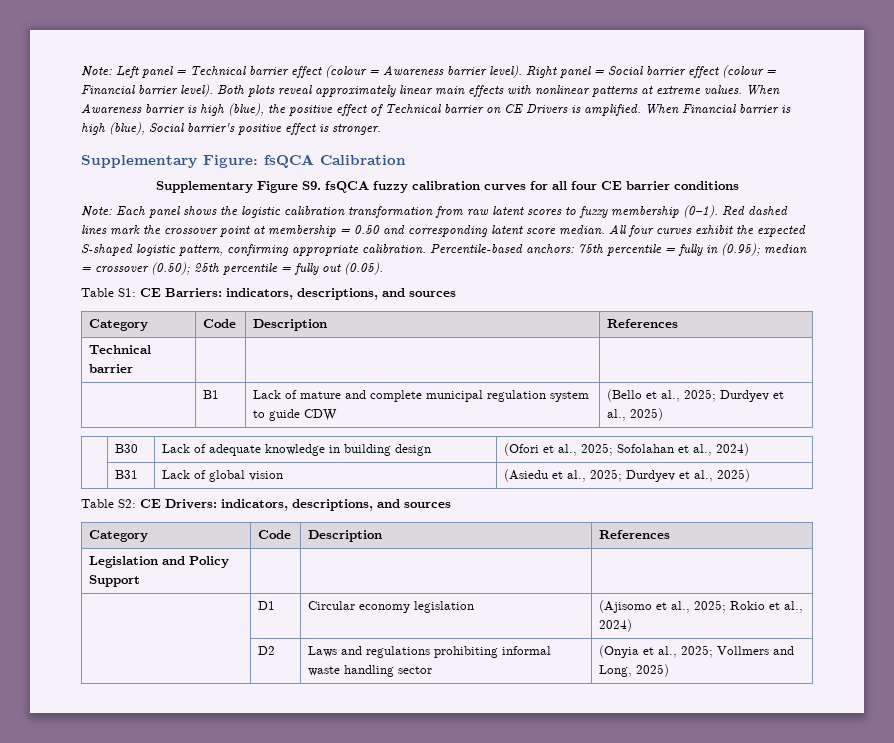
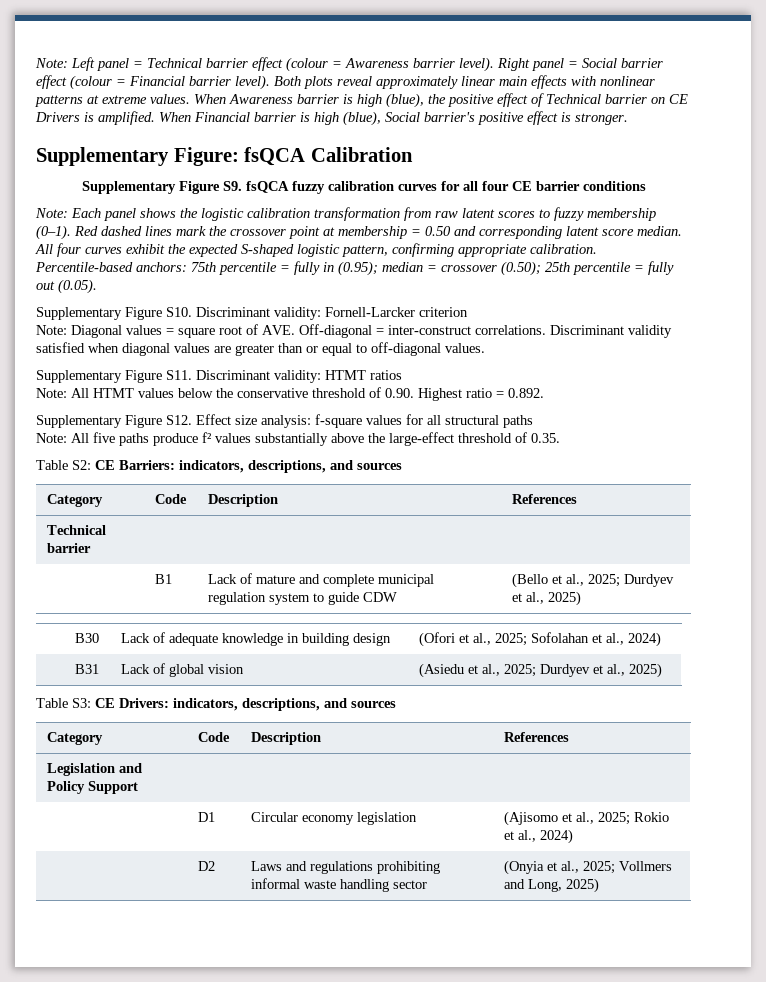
[81,288,136,297] // Table S1: -> [36,307,468,320] [36,324,672,338] [36,342,485,356] [36,370,402,383] [36,387,544,401] [36,414,533,428] [36,432,560,446] [36,460,91,470] // Supplementary Figure S10. Discriminant validity: Fornell-Larcker criterion // Note: Diagonal values = square root of AVE. Off-diagonal = inter-construct correlations. Discriminant validity satisfied when diagonal values are greater than or equal to off-diagonal values. // Supplementary Figure S11. Discriminant validity: HTMT ratios // Note: All HTMT values below the conservative threshold of 0.90. Highest ratio = 0.892. // Supplementary Figure S12. Effect size analysis: f-square values for all structural paths // Note: All five paths produce f² values substantially above the large-effect threshold of 0.35. // Table S2:
[118,499,136,508] S2: -> [72,698,91,708] S3:

